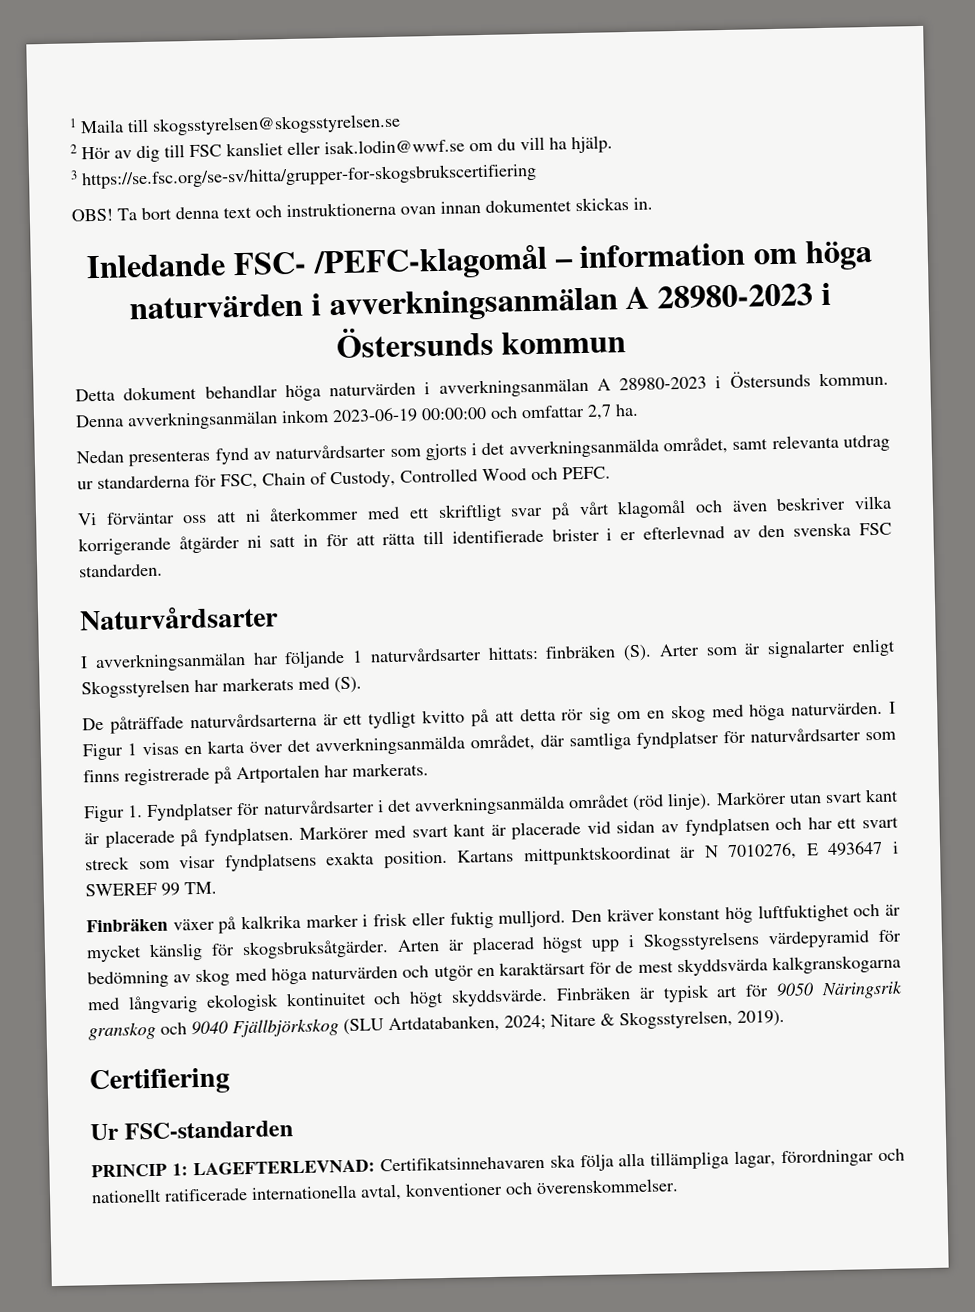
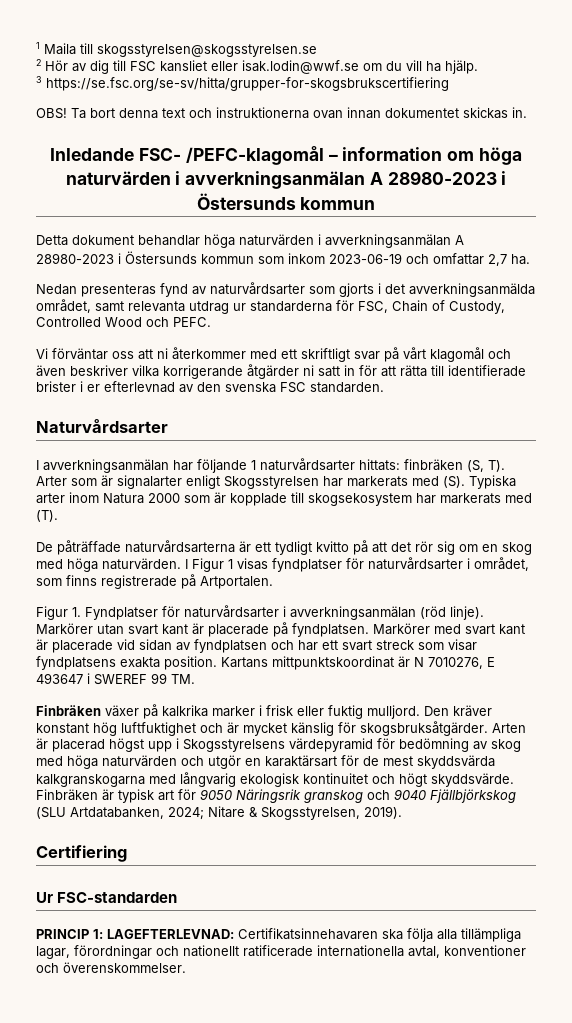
[818,371,889,387] [75,410,278,431] kommun. Denna avverkningsanmälan -> [201,254,284,264] kommun som
[421,406,487,421] 00:00:00 -> (402, 258) none
[623,644,653,662] (S). -> [467,460,505,472] (S, T).
(362, 685) none -> [469,475,516,489] [36,492,532,506] [36,510,58,522] Typiska arter inom Natura 2000 som är kopplade till skogsekosystem har markerats med (T).
[519,708,556,722] detta -> [391,542,411,552] det
[184,732,631,756] en karta över det avverkningsanmälda området, där samtliga -> (268, 564) none
(861, 735) none -> [467,557,529,571] i området,
[236,762,429,784] Artportalen har markerats. -> [200,576,273,589] Artportalen.
[386,794,631,816] det avverkningsanmälda området -> [290,606,416,620] avverkningsanmälan

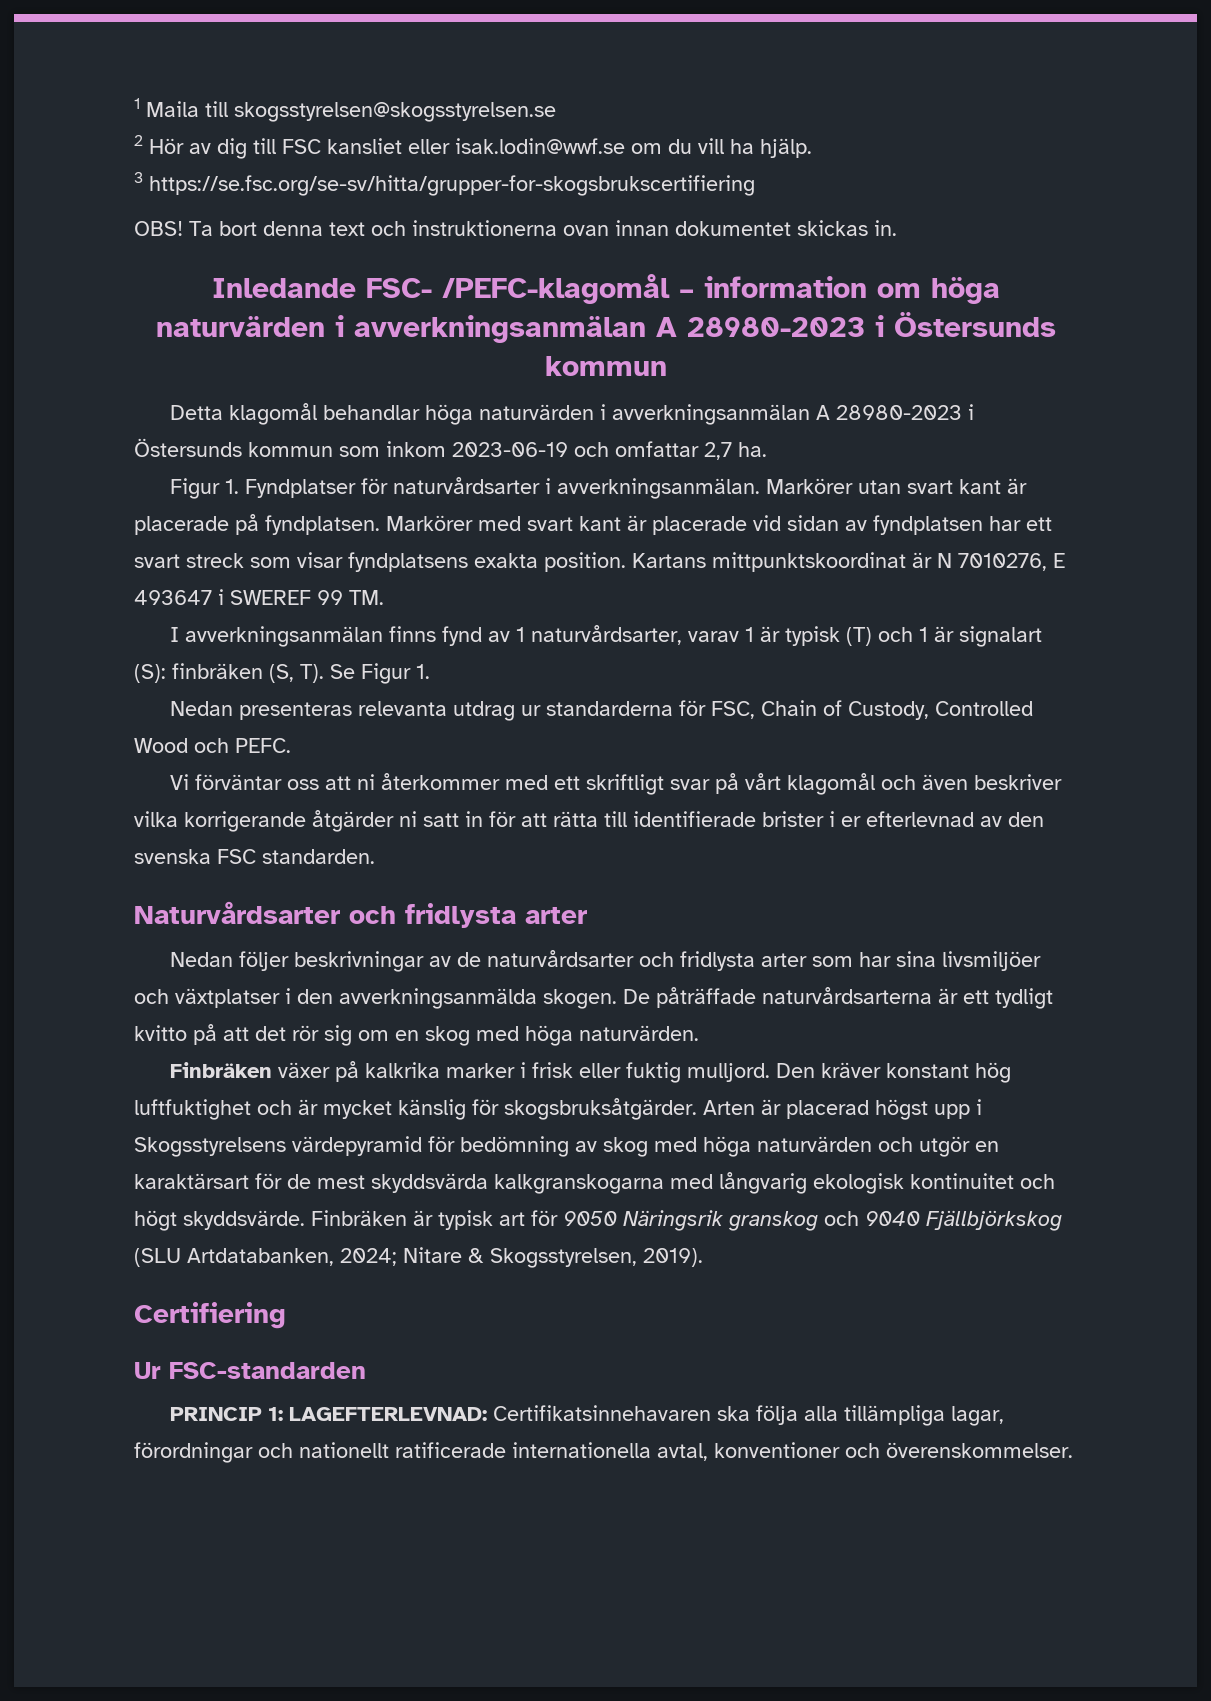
[72,235,134,245] dokument -> [229,403,318,425] klagomål
[36,282,535,297] [36,299,124,313] Nedan presenteras fynd av naturvårdsarter som gjorts i det avverkningsanmälda området, samt -> [170,477,1028,499] [134,514,1052,535] [134,552,1065,572] [134,589,384,605] [170,625,1043,647] [134,663,430,684] [170,701,353,720] Figur 1. Fyndplatser för naturvårdsarter i avverkningsanmälan. Markörer utan svart kant är placerade på fyndplatsen. Markörer med svart kant är placerade vid sidan av fyndplatsen har ett svart streck som visar fyndplatsens exakta position. Kartans mittpunktskoordinat är N 7010276, E 493647 i SWEREF 99 TM. // I avverkningsanmälan finns fynd av 1 naturvårdsarter, varav 1 är typisk (T) och 1 är signalart (S): finbräken (S, T). Se Figur 1. // Nedan presenteras
[36,458,505,473] [36,475,516,489] [36,492,532,506] [36,510,58,522] // I avverkningsanmälan har följande 1 naturvårdsarter hittats: finbräken (S, T). Arter som är signalarter enligt Skogsstyrelsen har markerats med (S). Typiska arter inom Natura 2000 som är kopplade till skogsekosystem har markerats med (T). // -> [349,903,587,928] [170,950,1042,972] [134,988,617,1009] och fridlysta arter // Nedan följer beskrivningar av de naturvårdsarter och fridlysta arter som har sina livsmiljöer och växtplatser i den avverkningsanmälda skogen.
[185,557,529,572] [36,574,273,589] [36,605,484,620] [36,622,525,637] [36,639,477,653] [36,656,495,670] [36,673,195,685] I Figur 1 visas fyndplatser för naturvårdsarter i området, som finns registrerade på Artportalen. // Figur 1. Fyndplatser för naturvårdsarter i avverkningsanmälan (röd linje). Markörer utan svart kant är placerade på fyndplatsen. Markörer med svart kant är placerade vid sidan av fyndplatsen och har ett svart streck som visar fyndplatsens exakta position. Kartans mittpunktskoordinat är N 7010276, E 493647 i SWEREF 99 TM. -> (699, 1033) none

